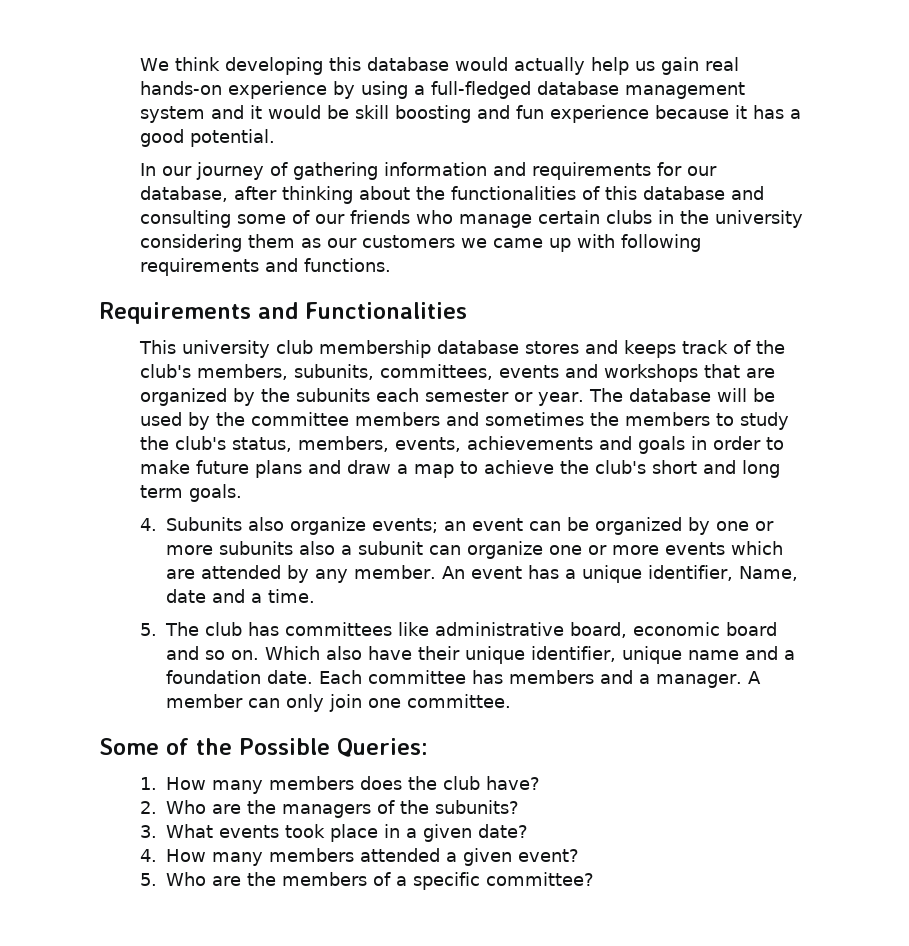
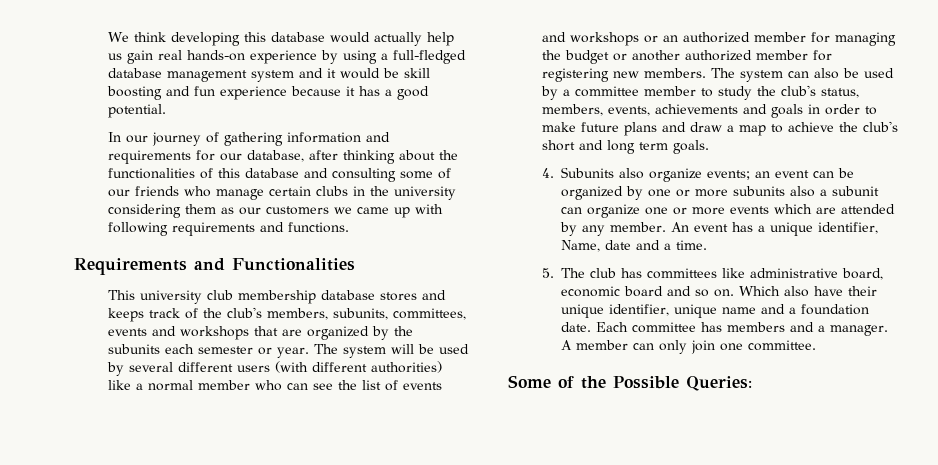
[629,388,712,402] database -> [343,346,387,358] system
[216,412,711,426] the committee members and sometimes the members -> [129,361,443,373] [108,380,443,391] [542,32,897,46] [542,50,833,64] [542,68,895,82] [541,86,697,100] several different users (with different authorities) like a normal member who can see the list of events and workshops or an authorized member for managing the budget or another authorized member for registering new members. The system can also be used by a committee member
[140,776,541,794] [140,800,520,818] [140,824,529,842] [140,848,580,866] [140,872,595,890] // 1. How many members does the club have? // 2. Who are the managers of the subunits? // 3. What events took place in a given date? // 4. How many members attended a given event? // 5. Who are the members of a specific committee? -> (752, 383) none

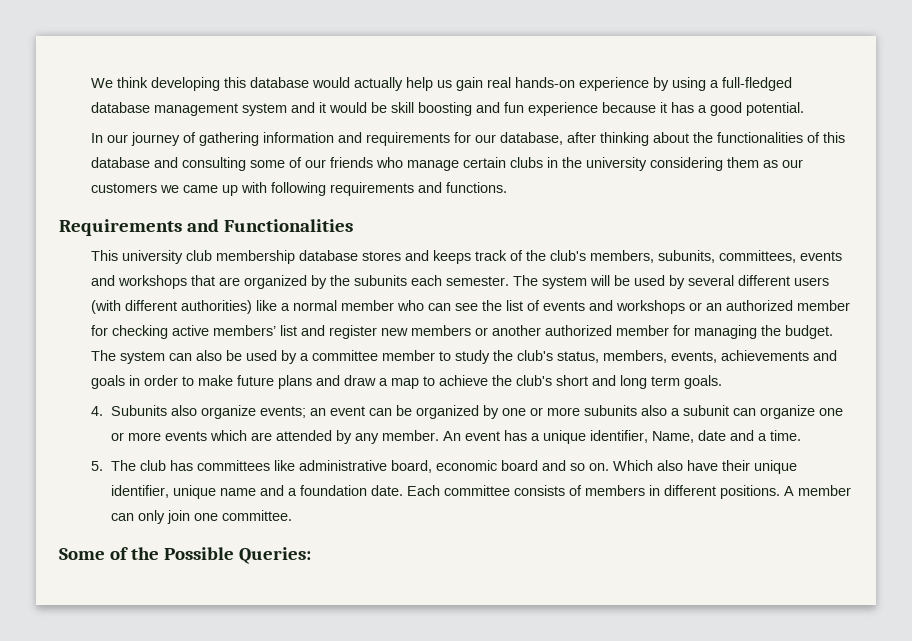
[198,346,310,358] semester or year. -> [446,276,510,286] semester.
[835,32,897,46] [542,50,610,64] managing the budget -> [112,325,472,339] checking active members’ list and register new members
[542,68,707,82] registering new members. -> [694,325,834,339] managing the budget.
[701,322,889,336] has members and a manager. -> [513,485,780,499] consists of members in different positions.

